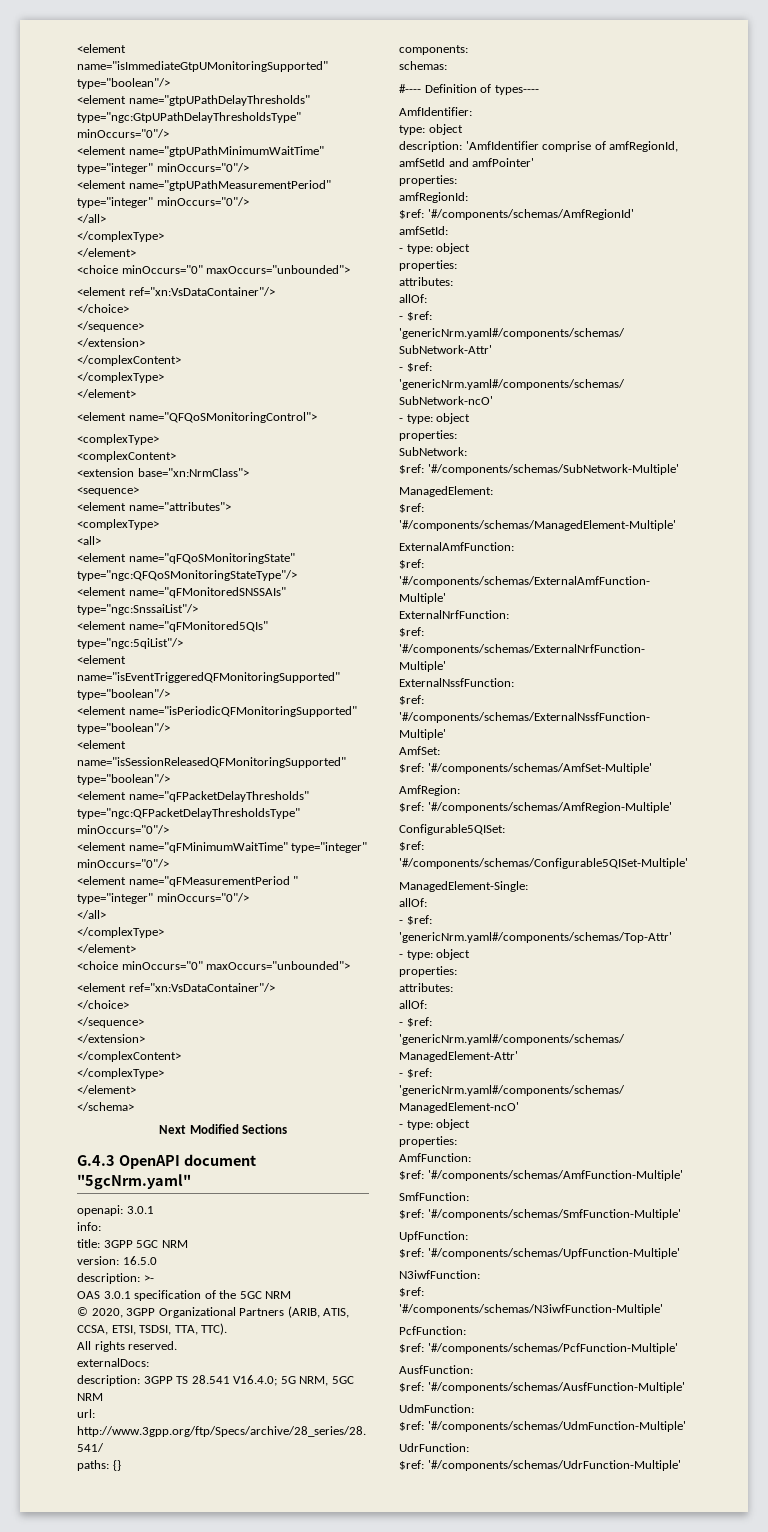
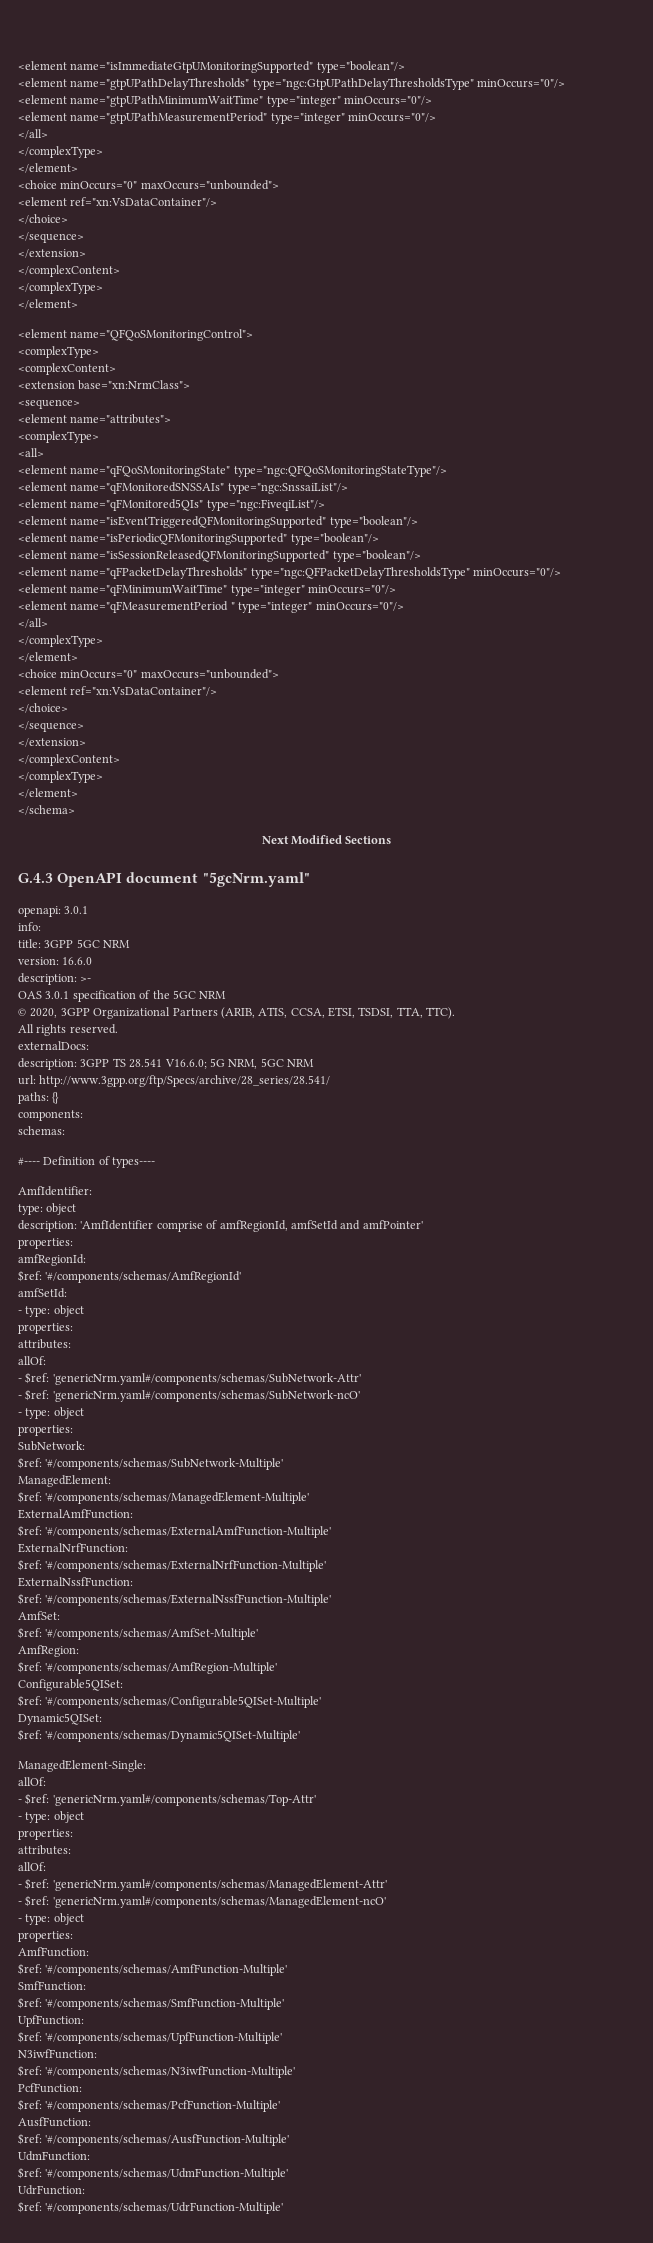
[77,638,183,649] type="ngc:5qiList"/> -> [206,499,325,511] type="ngc:FiveqiList"/>
[122,1256,157,1265] 16.5.0 -> [62,957,93,965] 16.6.0
[233,1375,278,1386] V16.4.0; -> [164,1059,207,1069] V16.6.0;
(688, 863) none -> [18,1713,102,1725] [18,1729,301,1742] // Dynamic5QISet: // $ref: '#/components/schemas/Dynamic5QISet-Multiple'

